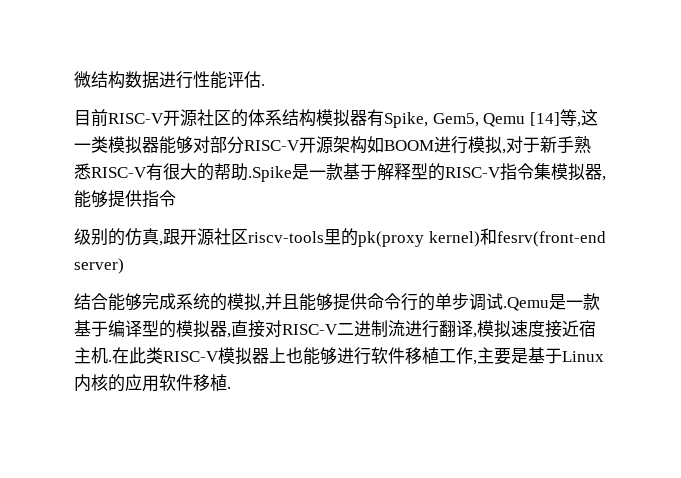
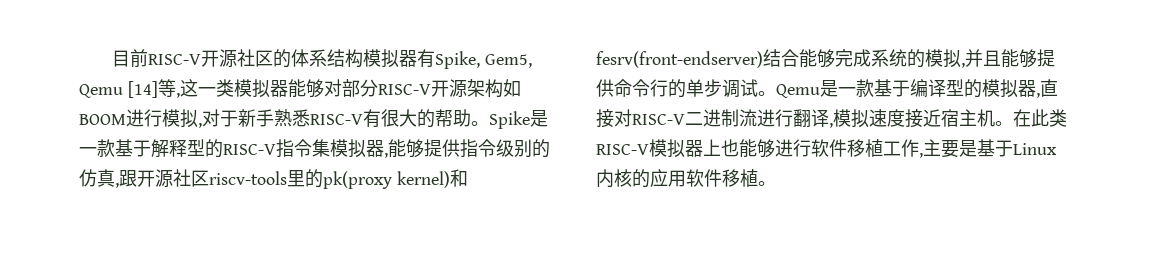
[74,71,265,89] 微结构数据进行性能评估. // -> (111, 58) none
[248,166,292,182] .Spike -> [471,111,530,129] 。Spike
(176, 198) // -> (496, 148) none
[496,231,606,247] [74,258,124,274] fesrv(front-end server) // -> [596,51,763,68] fesrv(front-endserver)
[503,297,549,311] .Qemu -> [758,84,820,98] 。Qemu
[108,360,112,362] . -> [995,121,1013,126] 。
[227,387,231,389] . -> [758,181,776,186] 。

